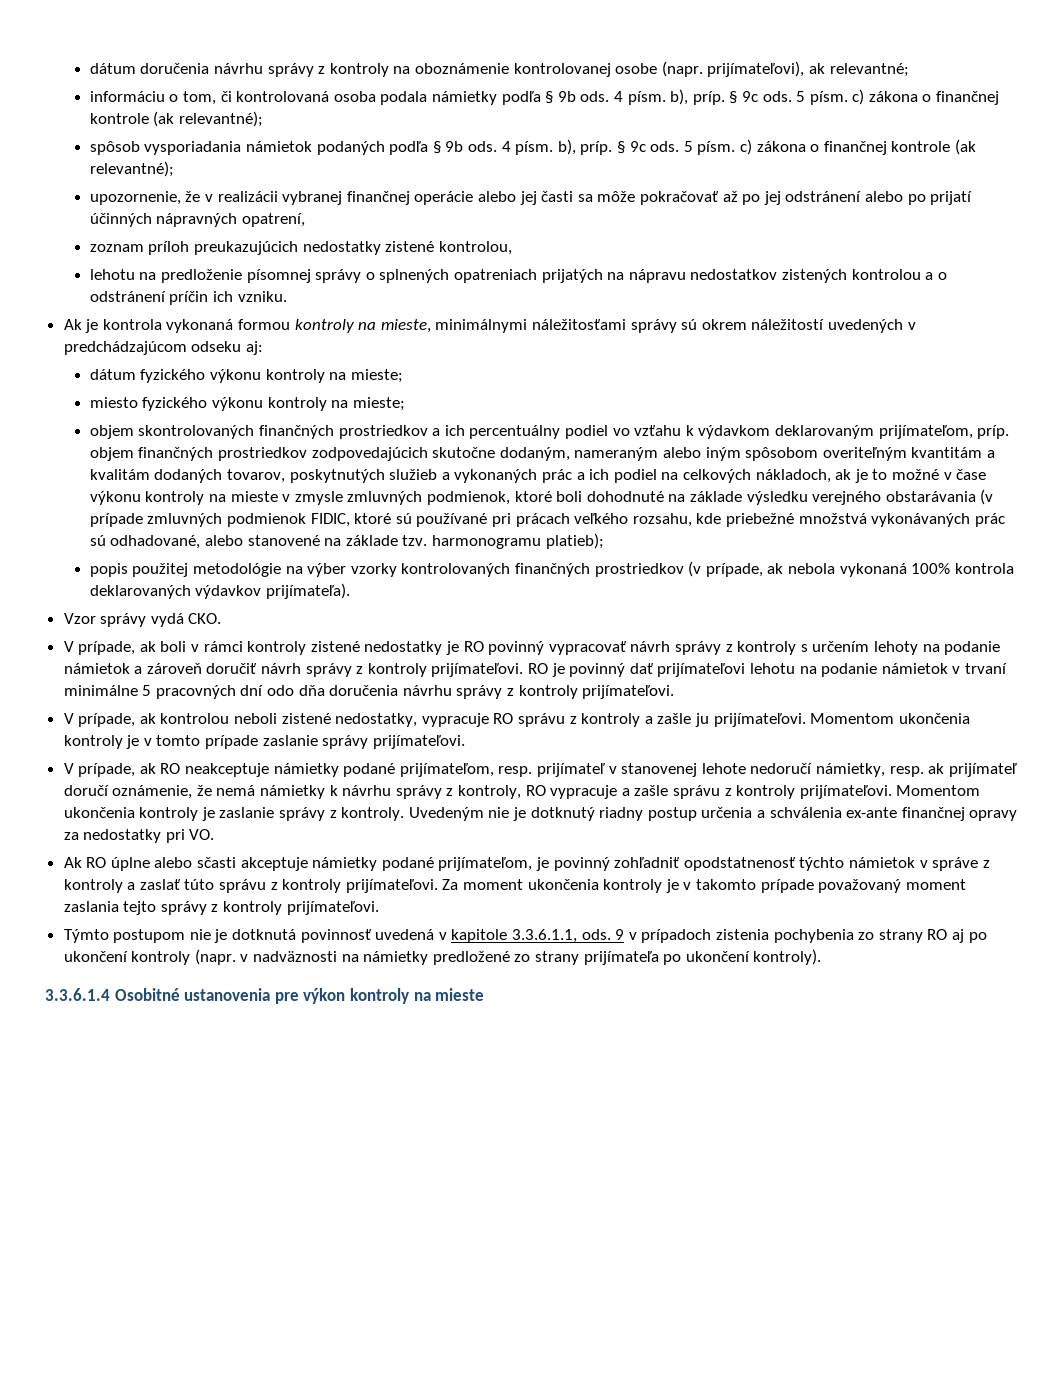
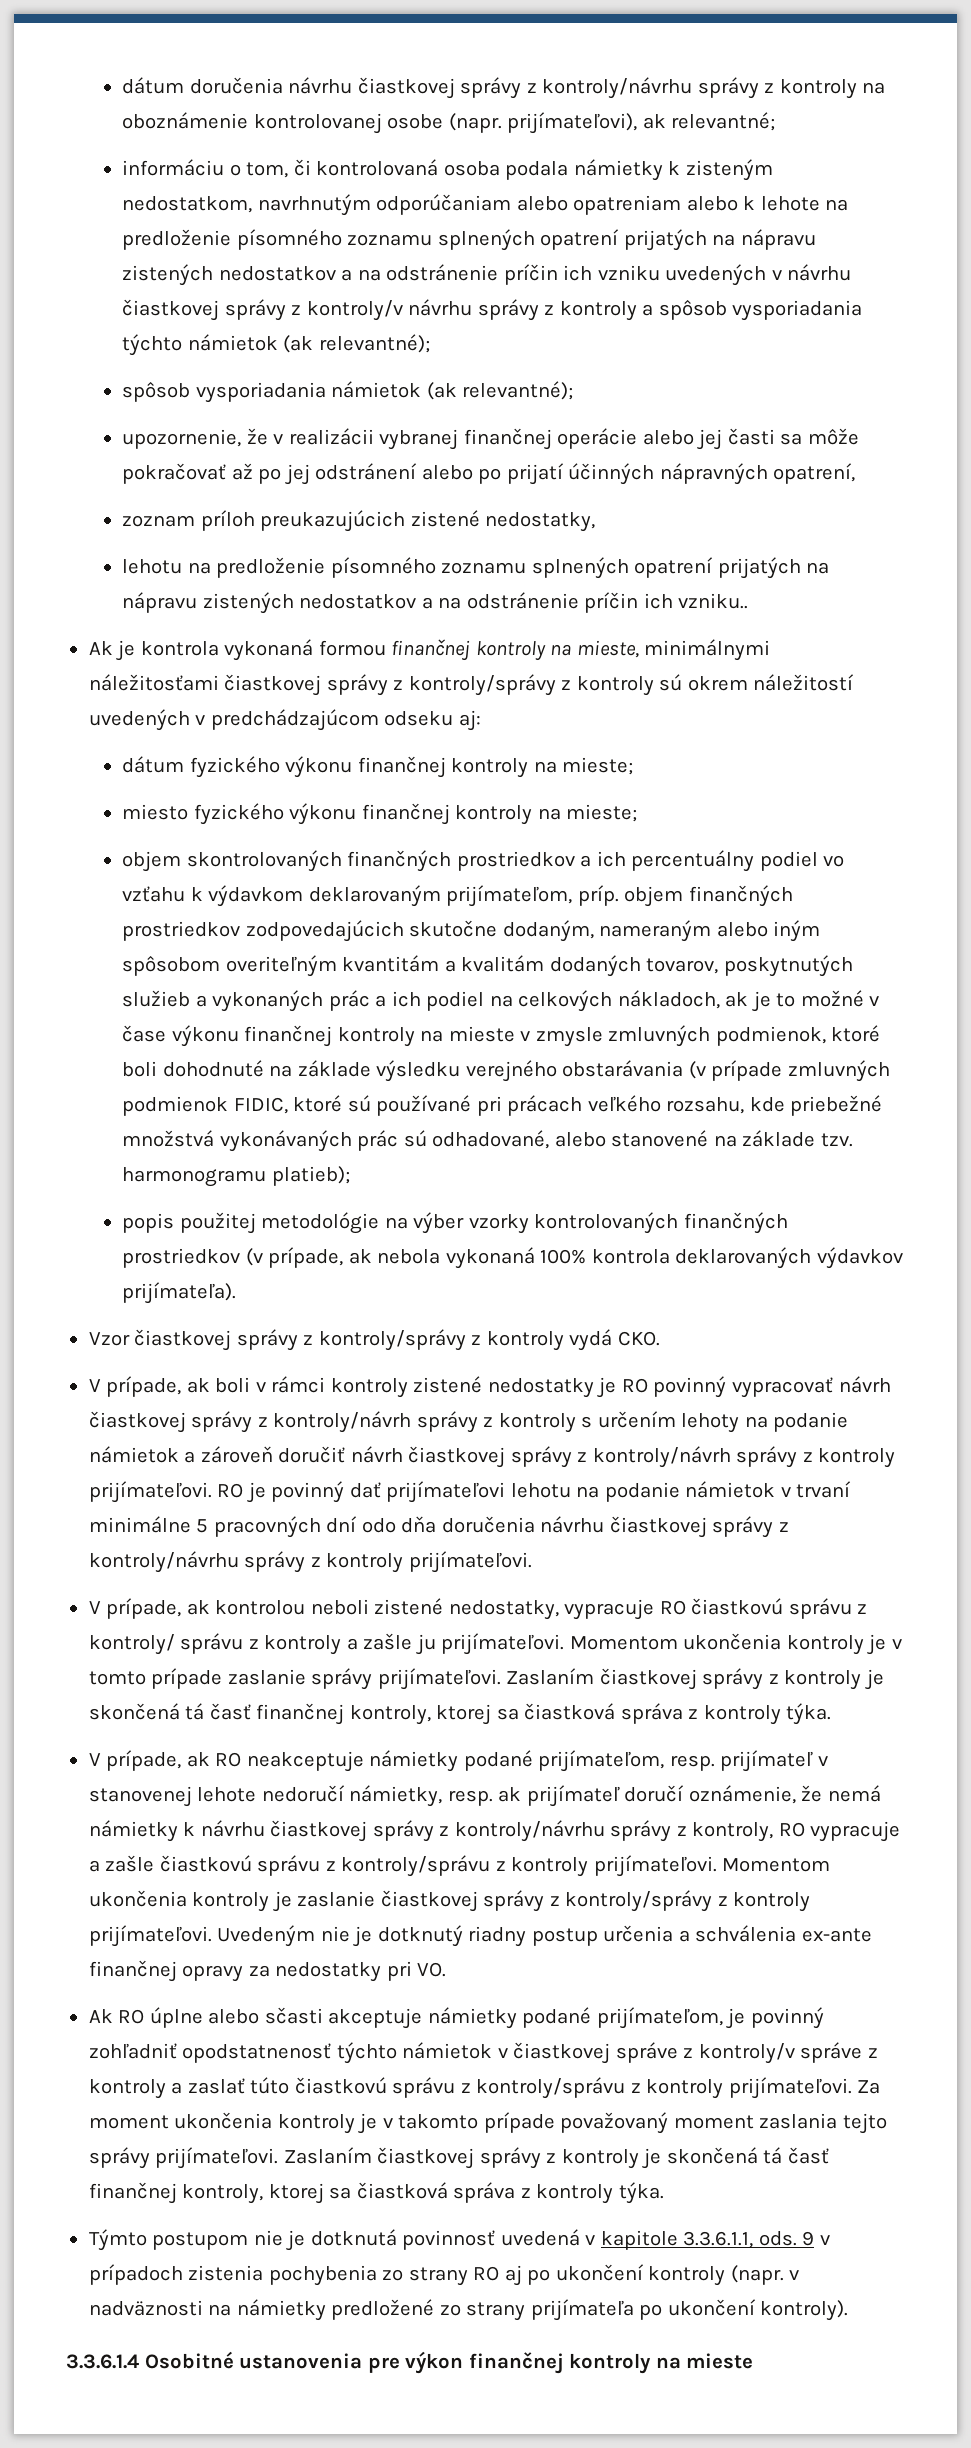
(264, 68) none -> [357,77,693,99] čiastkovej správy z kontroly/návrhu
[501,89,1000,105] [89,113,149,124] podľa § 9b ods. 4 písm. b), príp. § 9c ods. 5 písm. c) zákona o finančnej kontrole -> [668,159,773,181] [121,194,849,216] [121,229,816,251] [121,264,852,286] [121,299,863,321] [121,334,278,356] k zisteným nedostatkom, navrhnutým odporúčaniam alebo opatreniam alebo k lehote na predloženie písomného zoznamu splnených opatrení prijatých na nápravu zistených nedostatkov a na odstránenie príčin ich vzniku uvedených v návrhu čiastkovej správy z kontroly/v návrhu správy z kontroly a spôsob vysporiadania týchto námietok
[316,139,951,155] podaných podľa § 9b ods. 4 písm. b), príp. § 9c ods. 5 písm. c) zákona o finančnej kontrole -> (422, 389) none
[302,241,512,255] nedostatky zistené kontrolou, -> [410,510,596,532] zistené nedostatky,
[246,269,947,283] [89,291,287,305] písomnej správy o splnených opatreniach prijatých na nápravu nedostatkov zistených kontrolou a o odstránení príčin ich vzniku. -> [330,557,830,579] [121,592,749,614] písomného zoznamu splnených opatrení prijatých na nápravu zistených nedostatkov a na odstránenie príčin ich vzniku..
(291, 324) none -> [391,639,471,661] finančnej
[630,319,677,333] správy -> [224,674,654,696] čiastkovej správy z kontroly/správy z kontroly
(262, 376) none -> [357,756,446,778] finančnej
(264, 404) none -> [361,803,450,825] finančnej
(141, 498) none -> [244,1025,333,1047] finančnej
[100,613,147,627] správy -> [134,1329,564,1351] čiastkovej správy z kontroly/správy z kontroly
(671, 646) none -> [88,1411,412,1433] čiastkovej správy z kontroly/návrh
(302, 668) none -> [408,1446,731,1468] čiastkovej správy z kontroly/návrh
(452, 690) none -> [609,1516,789,1538] [88,1551,239,1573] čiastkovej správy z kontroly/návrhu
(514, 718) none -> [691,1598,868,1619] [88,1634,175,1655] čiastkovú správu z kontroly/
(465, 742) none -> [506,1668,884,1690] [88,1703,832,1725] Zaslaním čiastkovej správy z kontroly je skončená tá časť finančnej kontroly, ktorej sa čiastková správa z kontroly týka.
(392, 790) none -> [270,1820,605,1842] čiastkovej správy z kontroly/návrhu
[672,785,732,799] správu z -> [159,1855,506,1877] čiastkovú správu z kontroly/správu z
[279,807,405,821] správy z kontroly. -> [380,1890,811,1912] [88,1925,212,1947] čiastkovej správy z kontroly/správy z kontroly prijímateľovi.
(928, 864) none -> [513,2042,795,2064] čiastkovej správe z kontroly/v
[219,879,278,893] správu z -> [294,2077,641,2099] čiastkovú správu z kontroly/správu z
[211,901,379,915] z kontroly prijímateľovi. -> [155,2147,829,2169] [88,2182,664,2204] prijímateľovi. Zaslaním čiastkovej správy z kontroly je skončená tá časť finančnej kontroly, ktorej sa čiastková správa z kontroly týka.
(346, 996) none -> [468,2352,564,2374] finančnej

